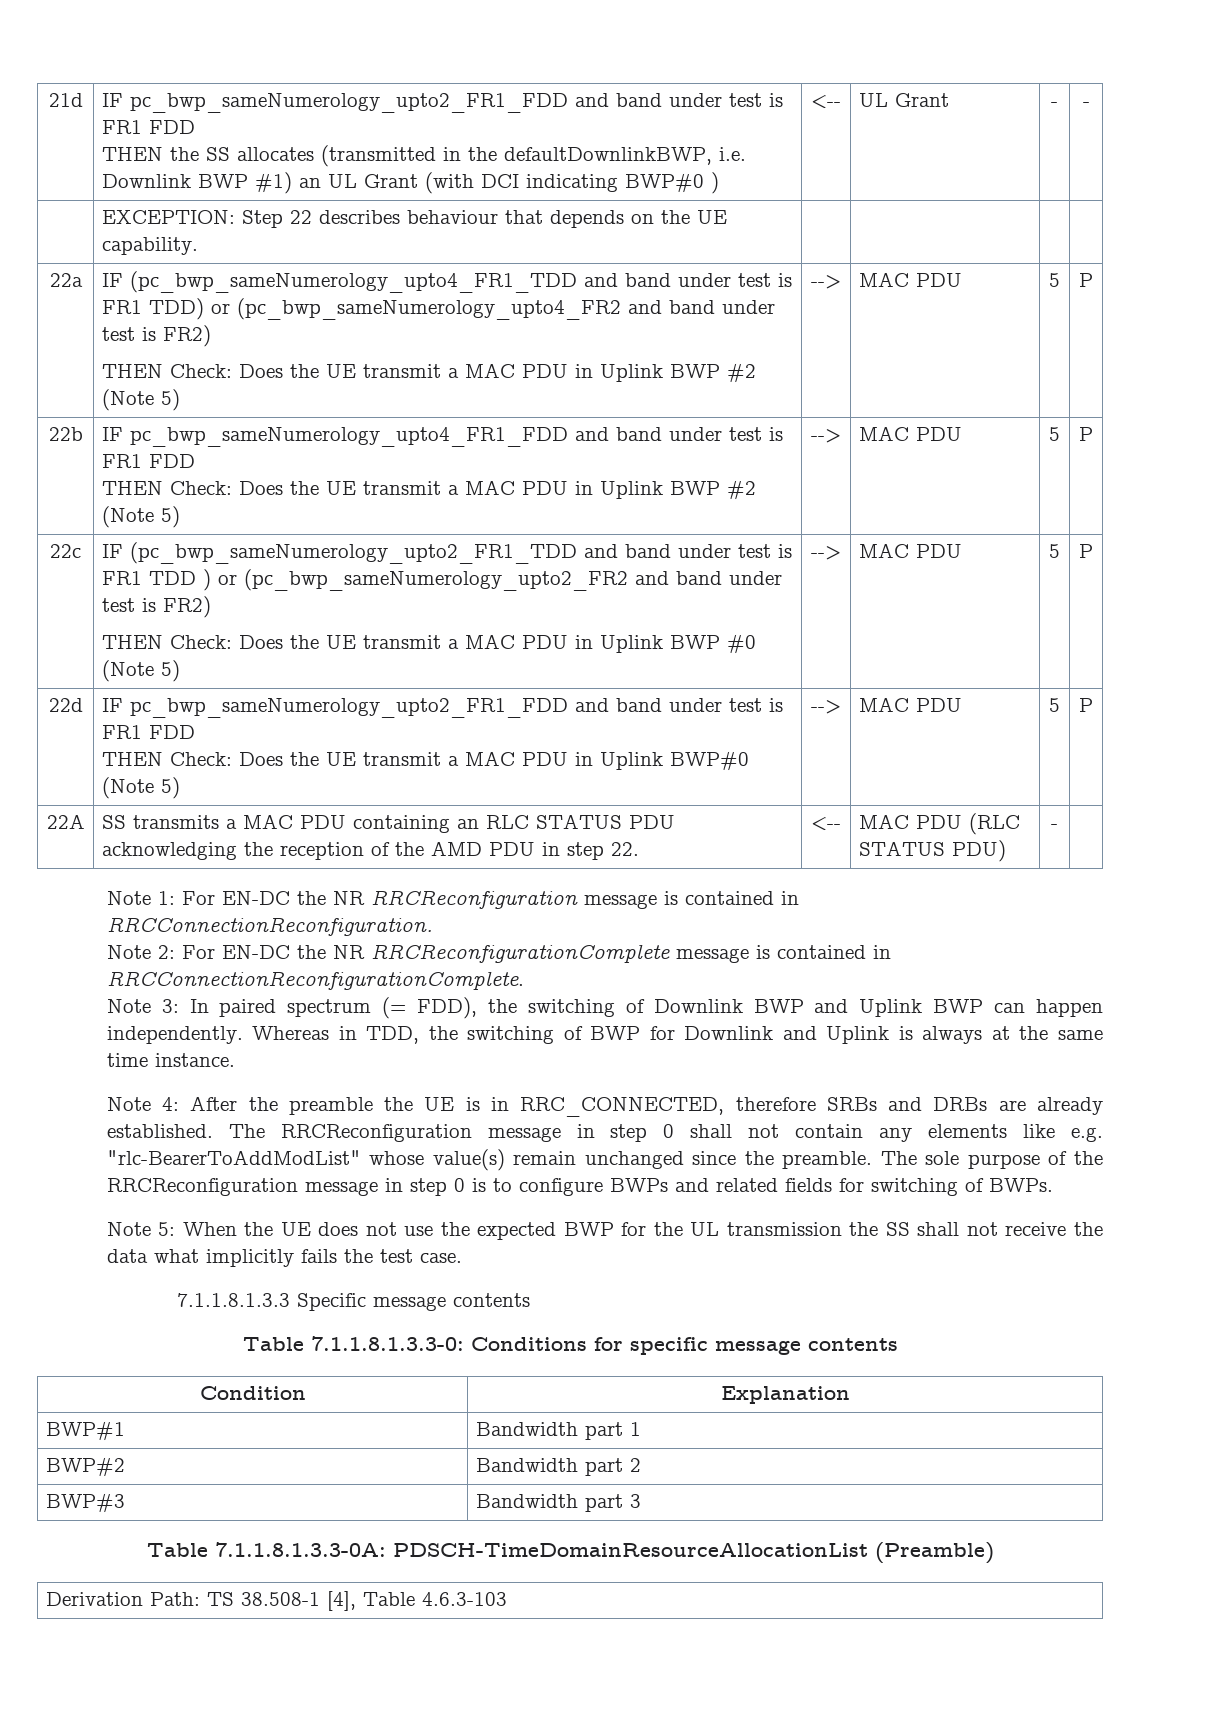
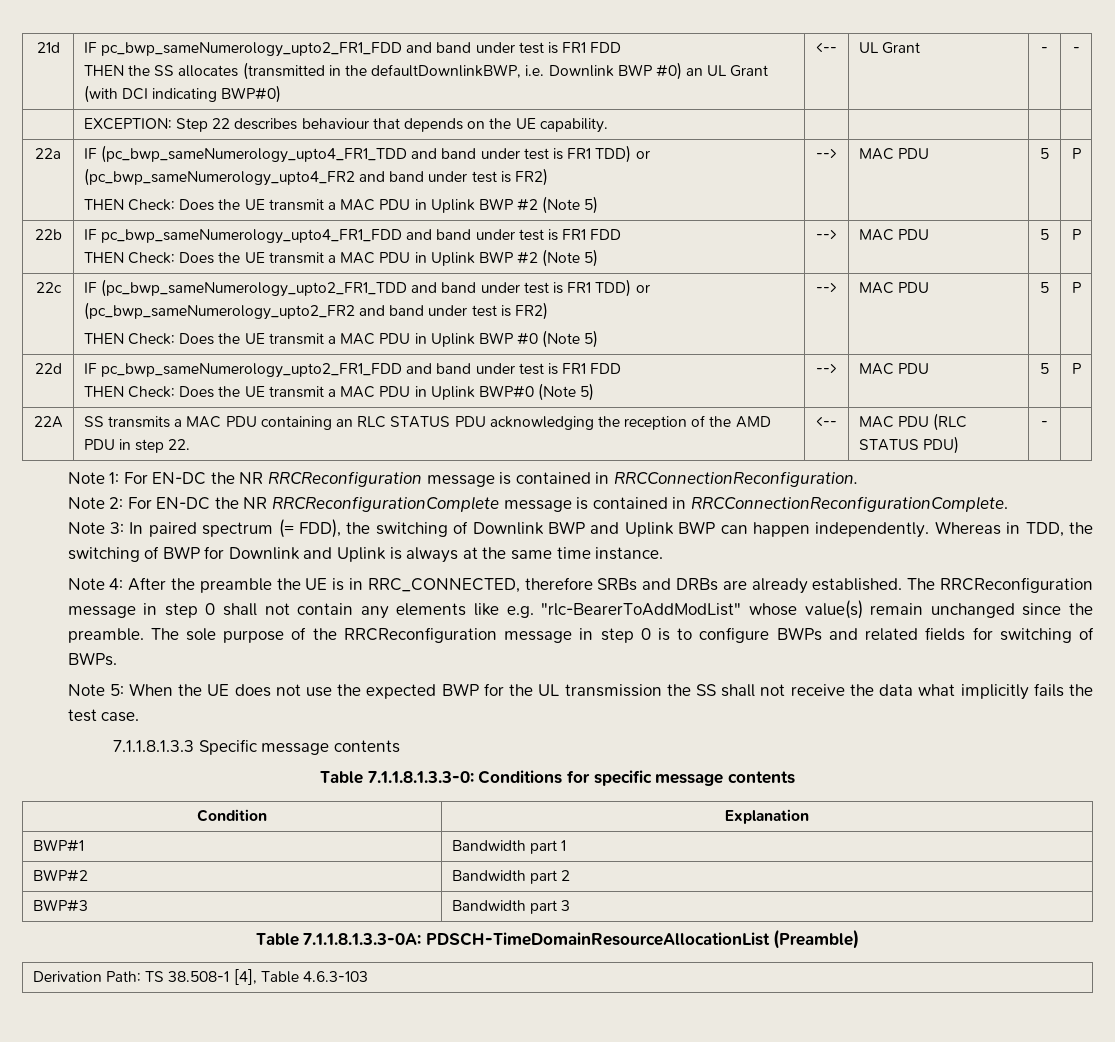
[254,172,292,194] #1) -> [655,62,682,80] #0)
[624,172,719,194] BWP#0 ) -> [221,85,282,103] BWP#0)
[148,569,211,591] TDD ) -> [595,279,632,297] TDD)

